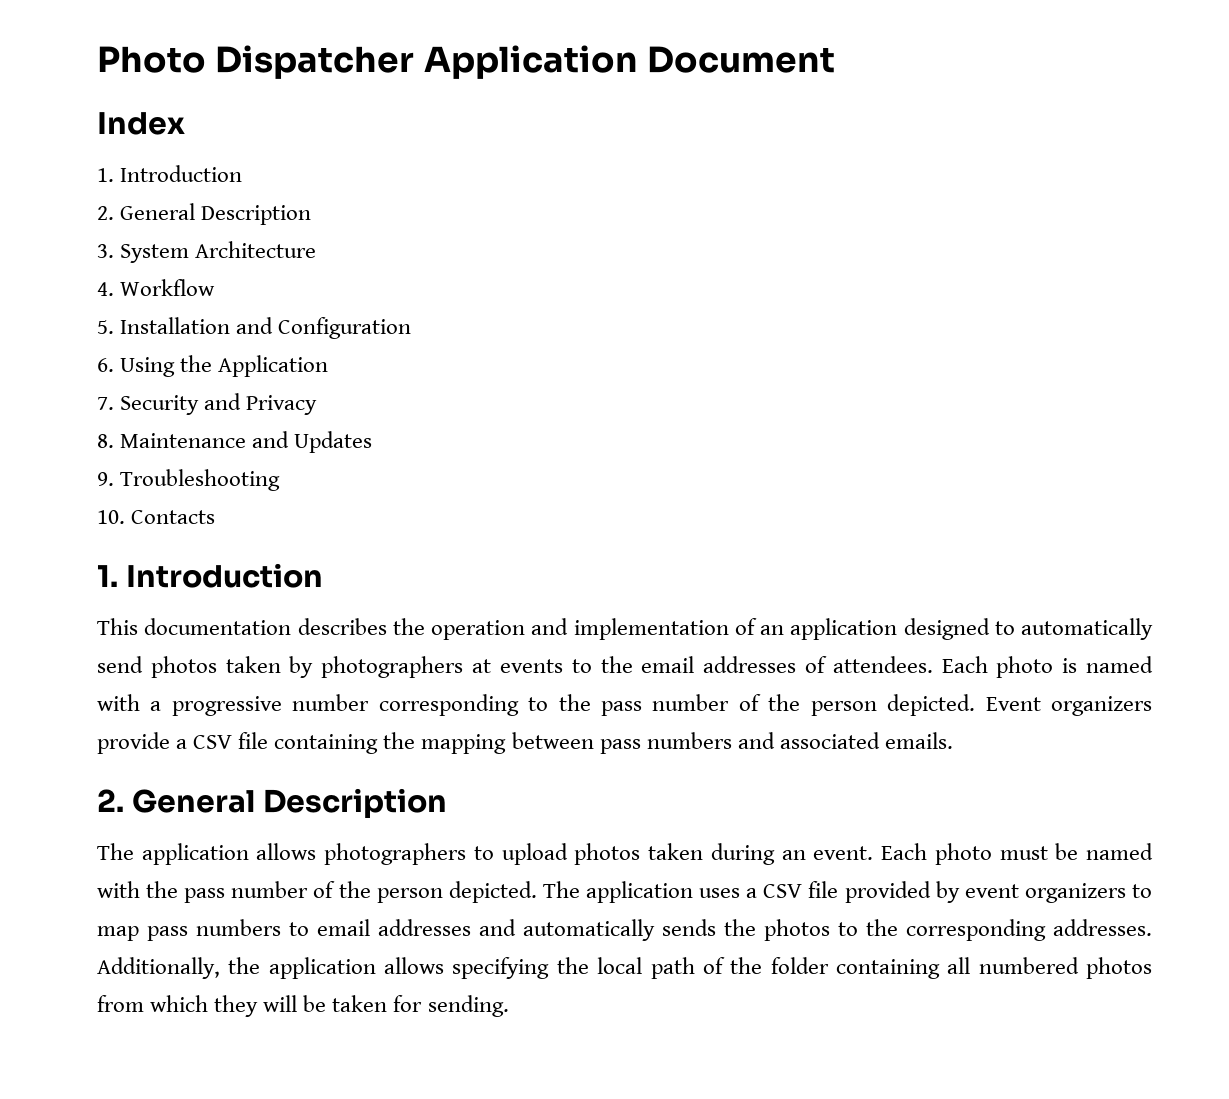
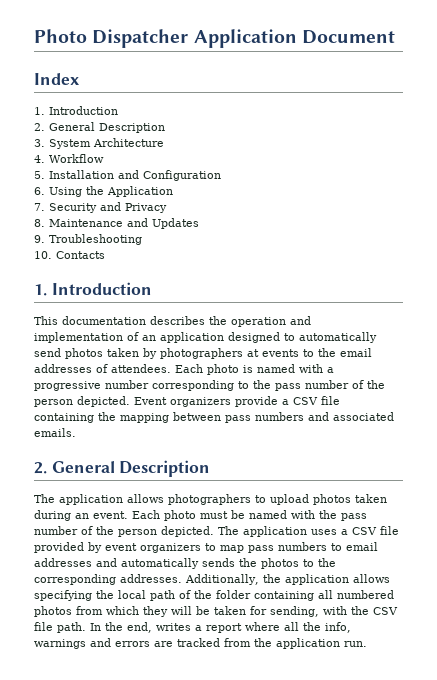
[427,995,509,1017] sending. -> [270,606,398,617] [34,622,351,633] [34,638,367,649] sending, with the CSV file path. In the end, writes a report where all the info, warnings and errors are tracked from the application run.

